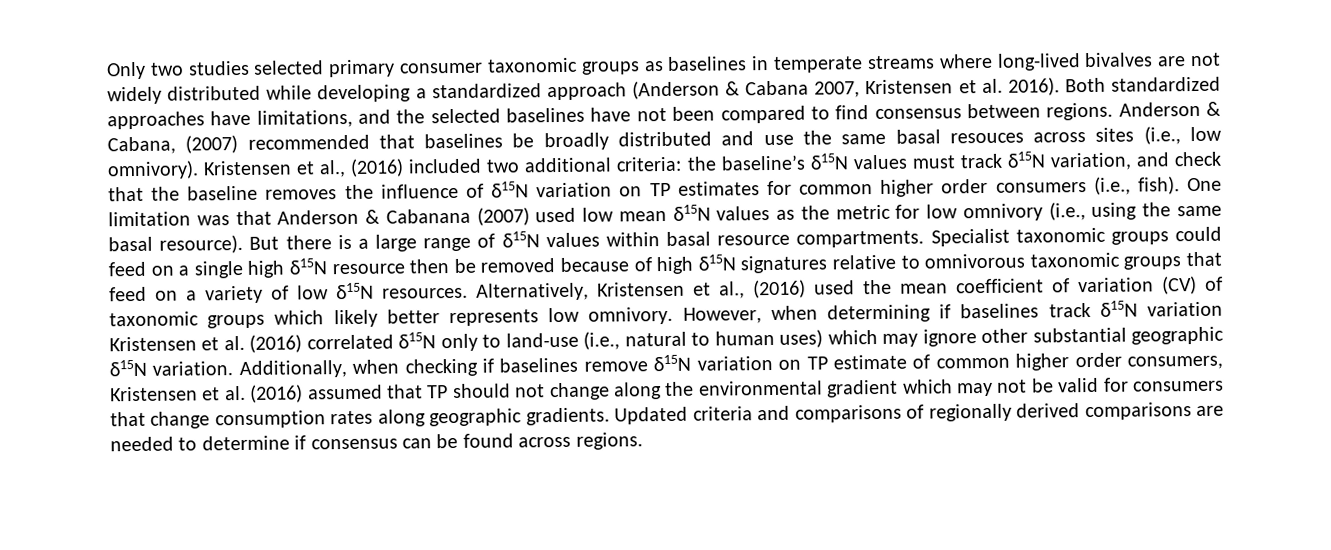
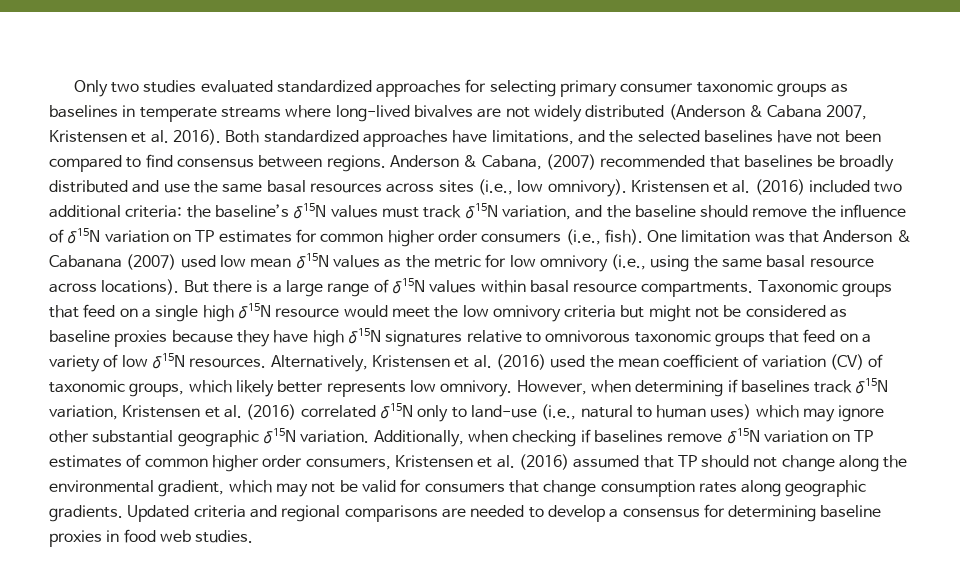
[253,60,325,75] selected -> [200,79,556,97] evaluated standardized approaches for selecting
[266,82,627,103] while developing a standardized approach -> (665, 111) none
[949,132,1024,144] resouces -> [309,183,382,193] resources
[319,160,347,178] al., -> [732,180,751,193] al.
[1174,151,1221,167] [108,185,338,202] check that the baseline removes -> [606,205,808,218] the baseline should remove
[159,234,244,254] resource). -> [809,258,874,268] [49,279,180,295] resource across locations).
[930,226,1222,247] Specialist taxonomic groups could -> [757,280,893,297] [49,305,79,318] Taxonomic groups that
[409,257,652,274] then be removed because of -> [343,305,848,322] [49,330,309,347] would meet the low omnivory criteria but might not be considered as baseline proxies because they have
[719,281,745,299] al., -> [473,355,492,368] al.
[207,314,266,329] groups -> [129,383,185,397] groups,
[1147,301,1224,317] variation -> [49,405,118,420] variation,
[832,354,907,370] estimate -> [49,455,122,468] estimates
[827,379,899,398] gradient -> [158,480,225,497] gradient,
[794,402,1224,423] [110,432,643,452] comparisons of regionally derived comparisons are needed to determine if consensus can be found across regions. -> [281,504,882,522] [49,529,254,547] regional comparisons are needed to develop a consensus for determining baseline proxies in food web studies.

